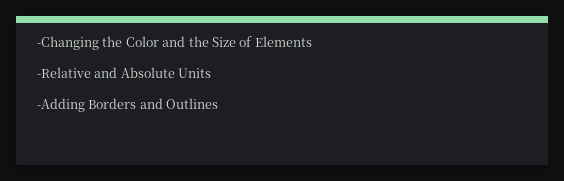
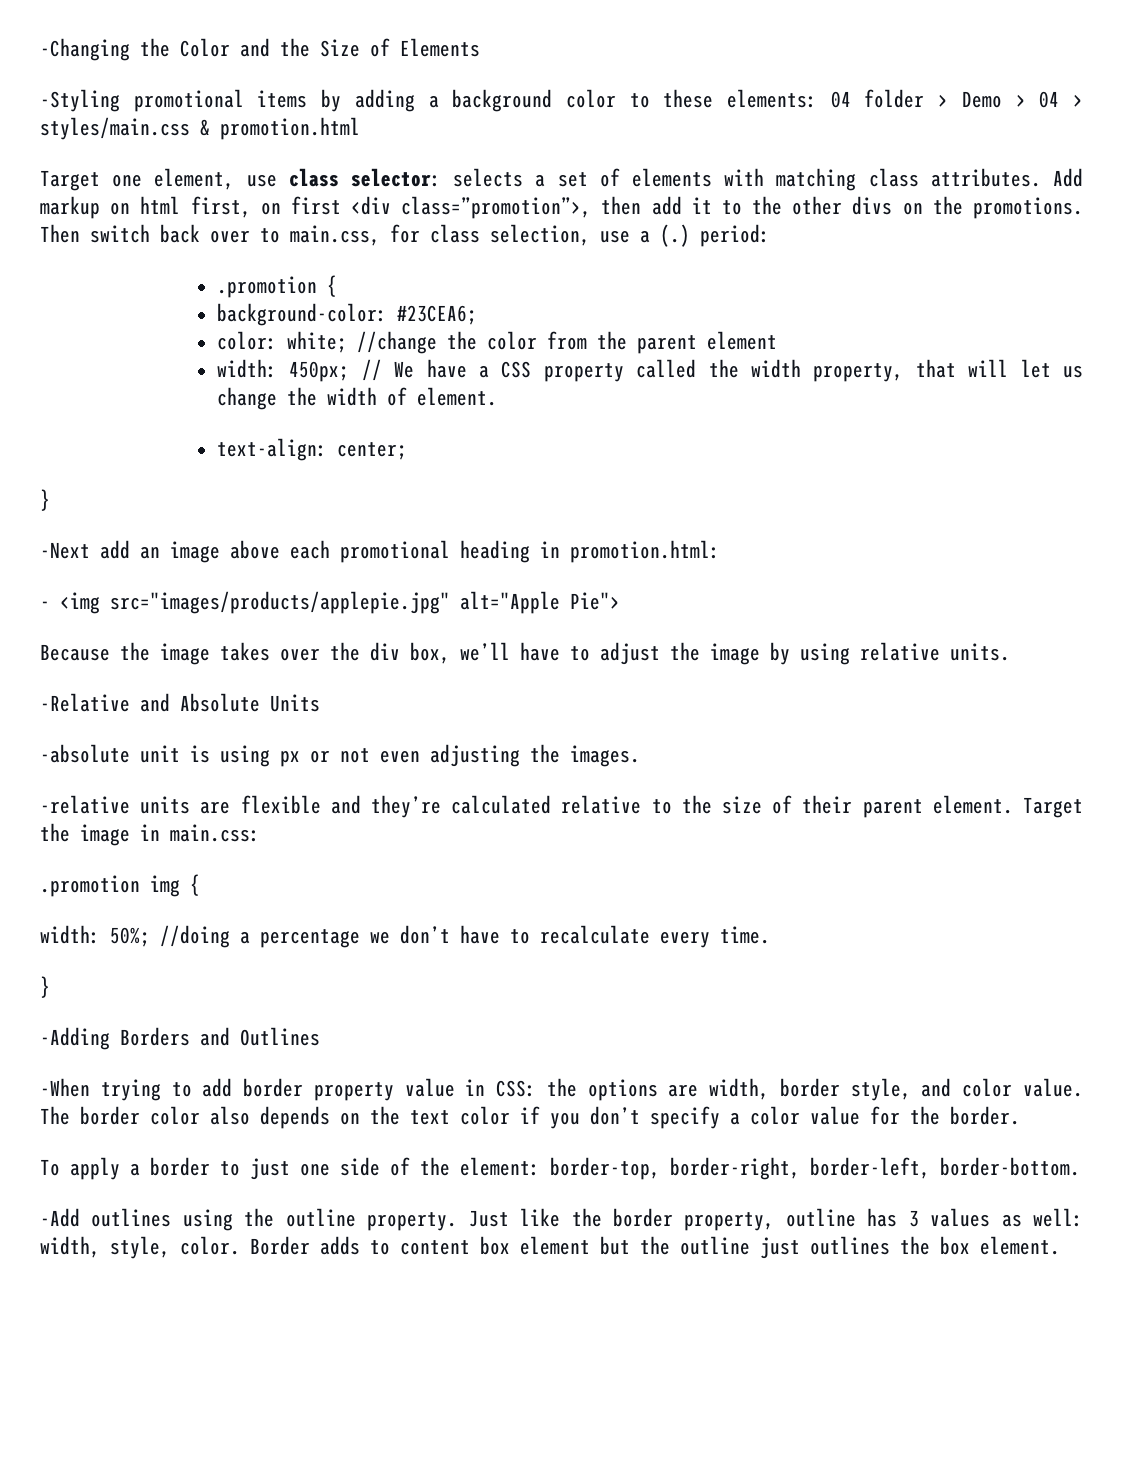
[37,67,212,78] [37,98,219,112] -Relative and Absolute Units // -Adding Borders and Outlines -> [40,89,1084,112] [40,117,360,140] [40,168,1084,191] [40,196,1083,219] [40,224,770,247] [216,275,337,298] [216,303,477,326] [216,331,777,354] [216,359,1083,382] [216,387,497,410] [216,438,407,461] [40,489,50,511] [40,540,720,563] [40,591,620,614] [40,642,1010,665] [40,693,320,712] [40,744,640,767] [40,795,1084,818] [40,823,260,846] [40,874,200,897] [40,925,770,948] [40,976,50,998] [40,1027,320,1050] [40,1078,1083,1101] [40,1106,1020,1129] [40,1157,1080,1180] [40,1208,1083,1231] [40,1236,1060,1259] -Styling promotional items by adding a background color to these elements: 04 folder > Demo > 04 > styles/main.css & promotion.html // Target one element, use class selector: selects a set of elements with matching class attributes. Add markup on html first, on first <div class=”promotion”>, then add it to the other divs on the promotions. Then switch back over to main.css, for class selection, use a (.) period: // .promotion { // background-color: #23CEA6; // color: white; //change the color from the parent element // width: 450px; // We have a CSS property called the width property, that will let us change the width of element. // text-align: center; // } // -Next add an image above each promotional heading in promotion.html: // - <img src="images/products/applepie.jpg" alt="Apple Pie"> // Because the image takes over the div box, we’ll have to adjust the image by using relative units. // -Relative and Absolute Units // -absolute unit is using px or not even adjusting the images. // -relative units are flexible and they’re calculated relative to the size of their parent element. Target the image in main.css: // .promotion img { // width: 50%; //doing a percentage we don’t have to recalculate every time. // } // -Adding Borders and Outlines // -When trying to add border property value in CSS: the options are width, border style, and color value. The border color also depends on the text color if you don’t specify a color value for the border. // To apply a border to just one side of the element: border-top, border-right, border-left, border-bottom. // -Add outlines using the outline property. Just like the border property, outline has 3 values as well: width, style, color. Border adds to content box element but the outline just outlines the box element.

